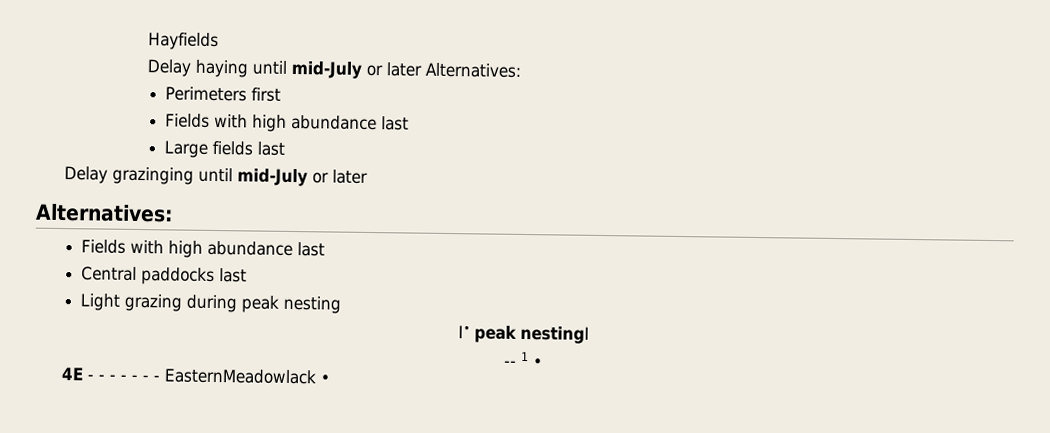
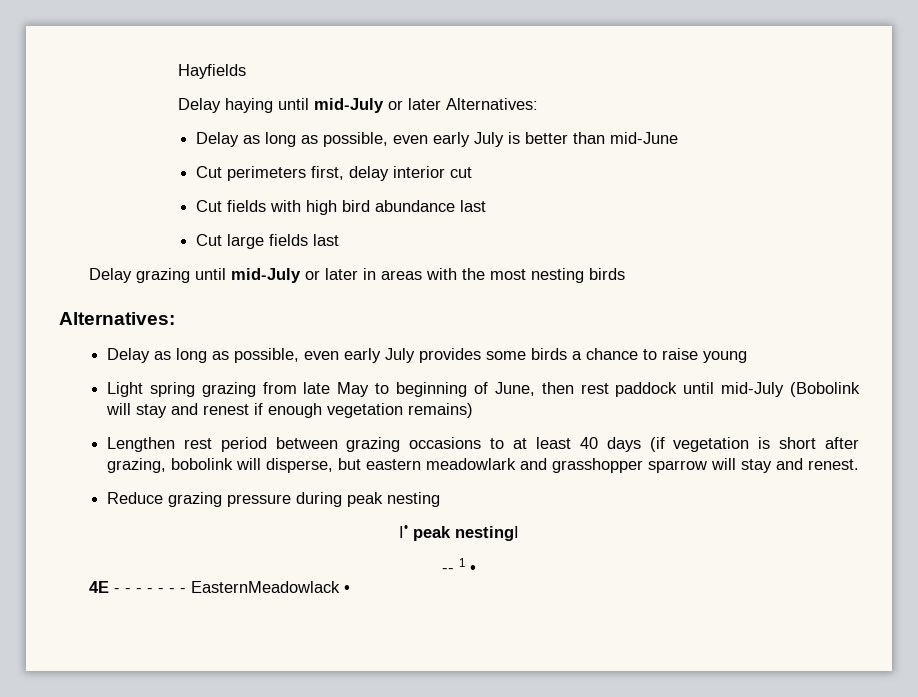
[165,86,282,102] [165,113,410,132] [164,140,209,158] Perimeters first // Fields with high abundance last // Large -> [196,132,679,147] [196,166,473,181] [196,200,487,215] [196,234,265,249] Delay as long as possible, even early July is better than mid-June // Cut perimeters first, delay interior cut // Cut fields with high bird abundance last // Cut large
[111,166,368,187] [35,203,174,223] [80,239,325,258] [80,266,247,285] [79,293,182,312] grazinging until mid-July or later // Alternatives: // Fields with high abundance last // Central paddocks last // Light grazing -> [135,268,625,283] [59,312,175,325] [106,348,747,363] [106,382,861,397] [105,403,473,418] [106,437,860,452] [106,458,859,473] [106,492,291,507] grazing until mid-July or later in areas with the most nesting birds // Alternatives: // Delay as long as possible, even early July provides some birds a chance to raise young // Light spring grazing from late May to beginning of June, then rest paddock until mid-July (Bobolink will stay and renest if enough vegetation remains) // Lengthen rest period between grazing occasions to at least 40 days (if vegetation is short after grazing, bobolink will disperse, but eastern meadowlark and grasshopper sparrow will stay and renest. // Reduce grazing pressure

